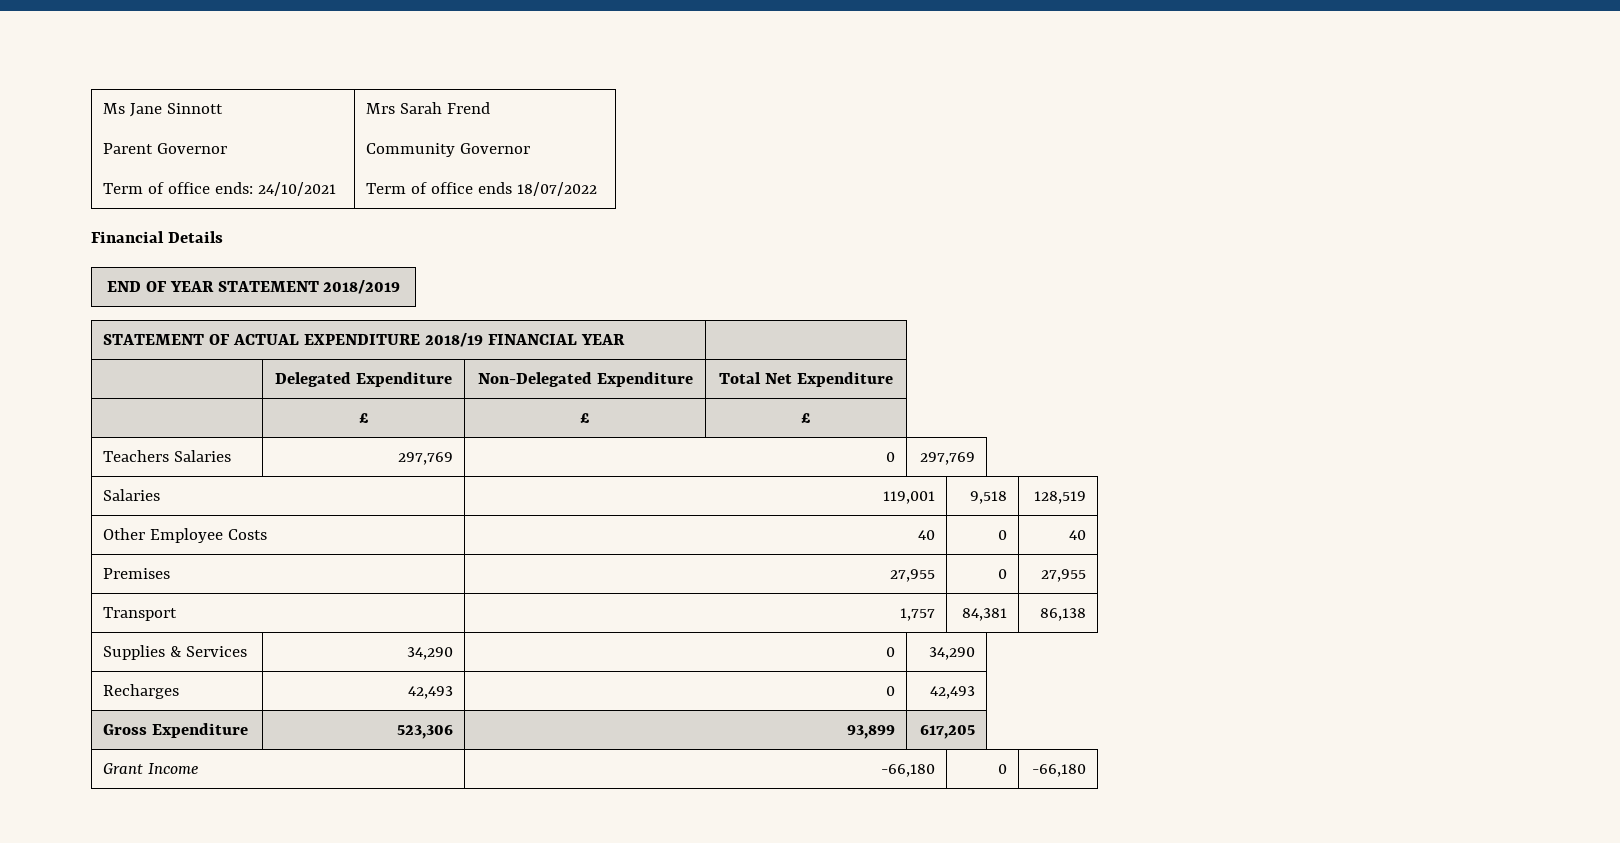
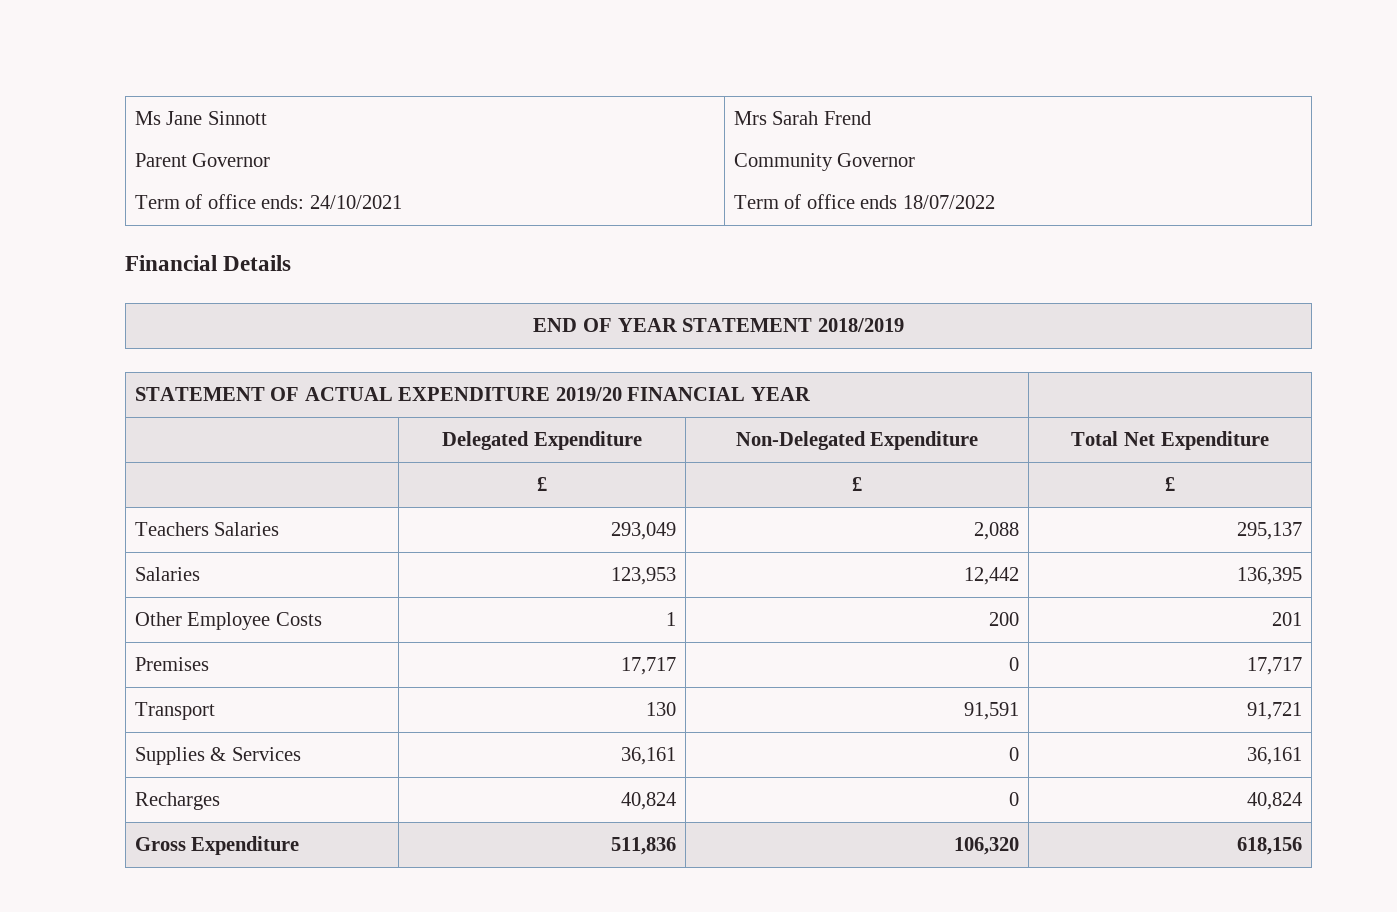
[424,333,483,347] 2018/19 -> [555,387,622,401] 2019/20
[398,452,454,465] [886,452,896,462] [920,452,976,465] [102,489,160,501] [883,491,936,504] [970,491,1008,504] [1034,491,1087,504] [102,528,267,543] [918,530,936,540] [998,530,1008,540] [1069,530,1087,540] [102,568,170,579] [890,569,936,582] [998,569,1008,579] [1041,569,1087,582] [102,607,177,621] [900,608,936,621] [962,608,1008,621] [1040,608,1087,621] 297,769 | 0 | 297,769 // Salaries | 119,001 | 9,518 | 128,519 // Other Employee Costs | 40 | 0 | 40 // Premises | 27,955 | 0 | 27,955 // Transport | 1,757 | 84,381 | 86,138 -> [611,522,677,540] [974,522,1020,540] [1237,522,1303,540] [134,567,200,581] [611,567,677,585] [964,567,1020,585] [1237,567,1303,585] [134,612,322,630] [666,612,677,626] [989,612,1020,626] [1272,612,1303,626] [134,657,209,671] [621,657,677,675] [1009,657,1020,671] [1247,657,1303,675] [134,702,215,720] [646,702,677,716] [964,702,1020,720] [1247,702,1303,720] 293,049 | 2,088 | 295,137 // Salaries | 123,953 | 12,442 | 136,395 // Other Employee Costs | 1 | 200 | 201 // Premises | 17,717 | 0 | 17,717 // Transport | 130 | 91,591 | 91,721
[407,647,454,660] [886,647,896,657] [929,647,976,660] 34,290 | 0 | 34,290 -> [621,747,677,765] [1009,747,1020,761] [1247,747,1303,765] 36,161 | 0 | 36,161
[408,686,454,699] [886,686,896,696] [930,686,976,699] 42,493 | 0 | 42,493 -> [621,792,677,810] [1009,792,1020,806] [1247,792,1303,810] 40,824 | 0 | 40,824
[397,725,454,739] [847,725,896,739] [920,725,976,739] [102,763,198,774] [881,764,936,777] [998,764,1008,774] [1032,764,1087,777] 523,306 | 93,899 | 617,205 // Grant Income | -66,180 | 0 | -66,180 -> [611,837,677,855] [954,837,1020,855] [1237,837,1303,855] 511,836 | 106,320 | 618,156

